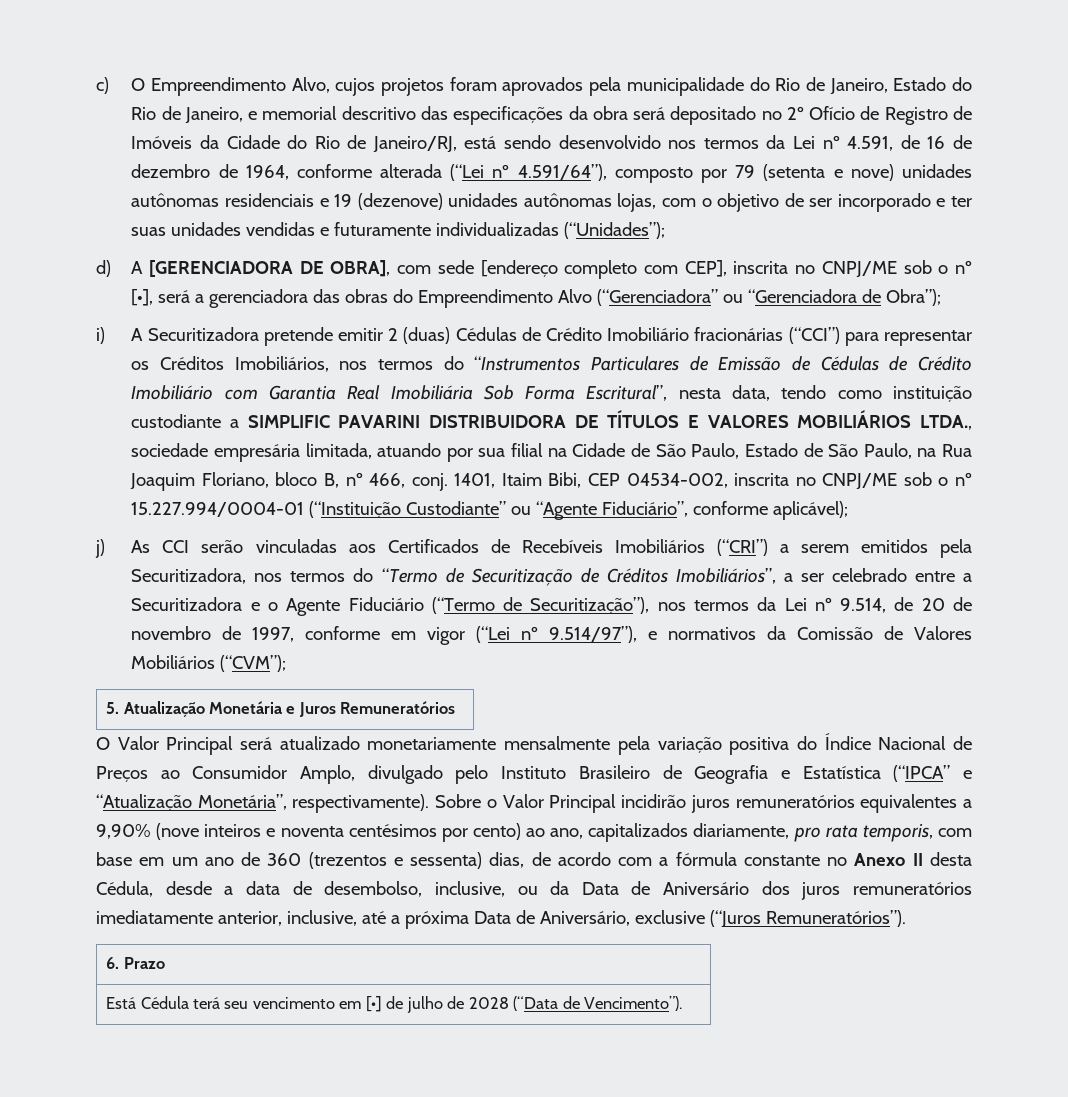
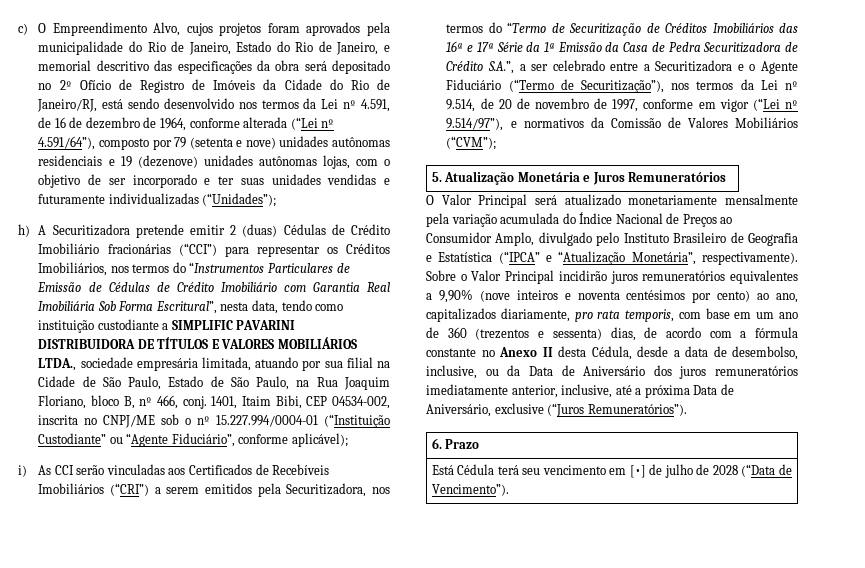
[96,260,972,279] [131,289,942,308] [96,327,105,344] d) A [GERENCIADORA DE OBRA], com sede [endereço completo com CEP], inscrita no CNPJ/ME sob o nº [•], será a gerenciadora das obras do Empreendimento Alvo (“Gerenciadora” ou “Gerenciadora de Obra”); // i) -> [18,224,30,237] h)
[95,539,105,558] j) -> [18,465,27,477] i)
[675,568,776,584] Imobiliários”, -> [712,23,798,33] [446,41,798,53] [446,61,514,74] Imobiliários das 16ª e 17ª Série da 1ª Emissão da Casa de Pedra Securitizadora de Crédito S.A.”,
[729,737,790,755] positiva -> [500,213,560,224] acumulada

